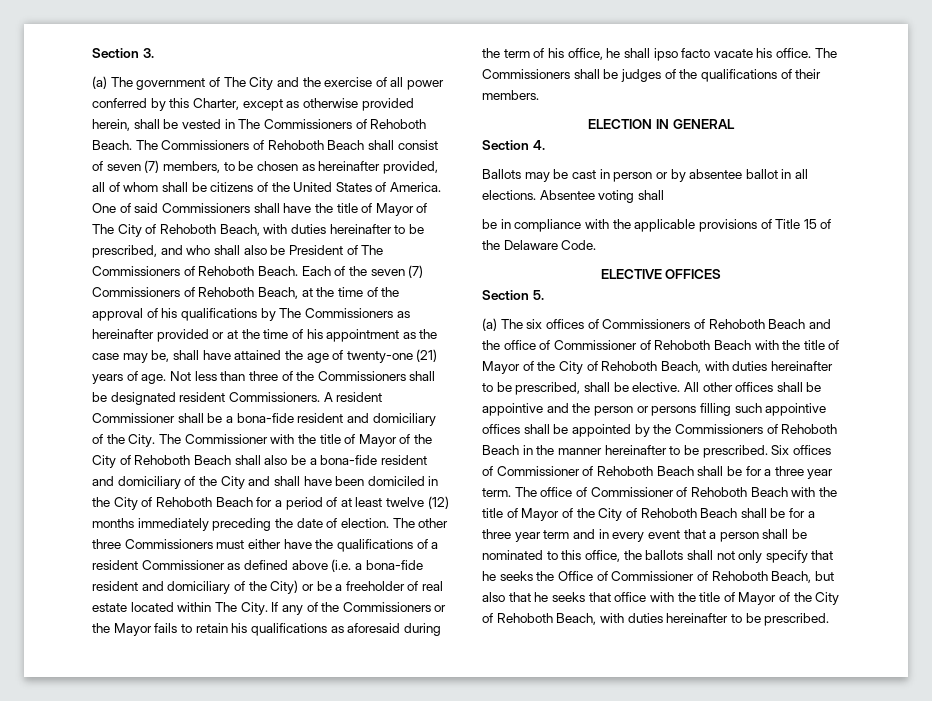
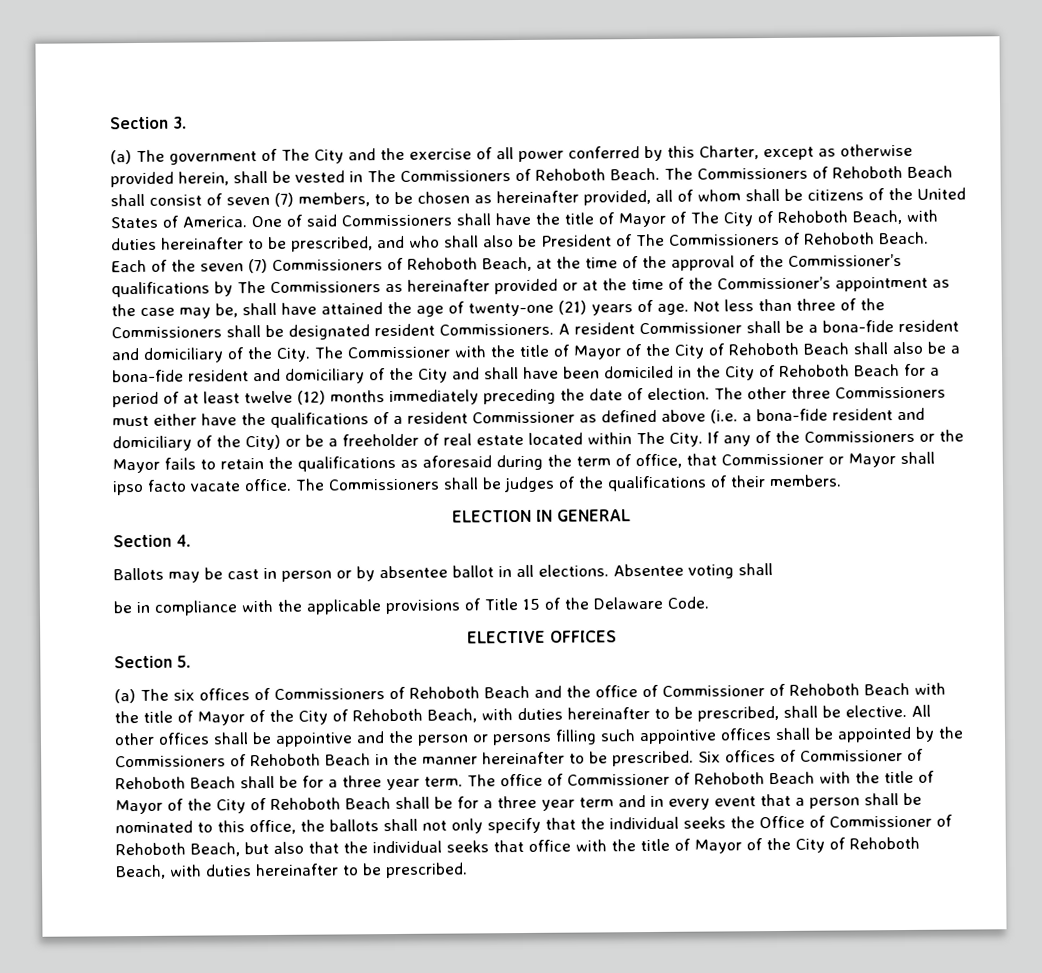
[161,308,178,318] his -> [759,254,902,268] the Commissioner’s
[306,329,323,339] his -> [688,276,831,290] the Commissioner’s
[231,623,248,633] his -> [268,456,293,469] the
[547,48,621,60] his office, he -> [635,453,896,469] office, that Commissioner or Mayor
[756,48,773,58] his -> (241, 486) none
[482,571,496,581] he -> [580,816,679,830] the individual
[534,592,549,602] he -> [343,840,442,854] the individual

